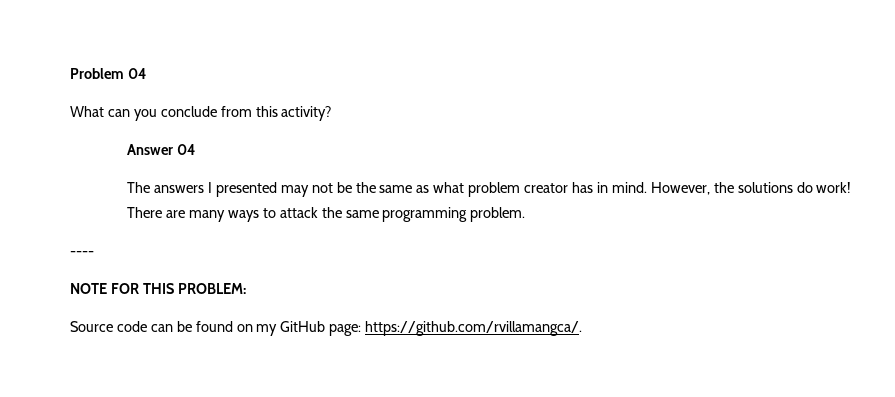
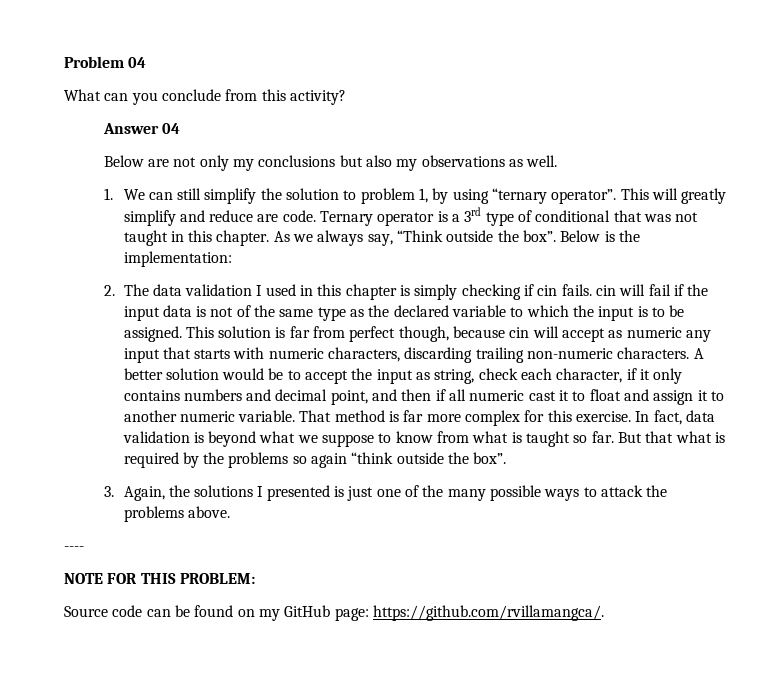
[127,182,852,197] [127,207,225,222] The answers I presented may not be the same as what problem creator has in mind. However, the solutions do work! There are many -> [103,155,558,171] [103,188,727,204] [123,207,699,226] [123,230,640,246] [123,251,232,267] [103,284,709,300] [123,305,685,321] [123,326,711,342] [123,347,704,363] [123,368,683,384] [123,389,724,405] [123,410,715,426] [122,431,725,447] [123,452,507,468] [103,485,542,501] Below are not only my conclusions but also my observations as well. // 1. We can still simplify the solution to problem 1, by using “ternary operator”. This will greatly simplify and reduce are code. Ternary operator is a 3rd type of conditional that was not taught in this chapter. As we always say, “Think outside the box”. Below is the implementation: // 2. The data validation I used in this chapter is simply checking if cin fails. cin will fail if the input data is not of the same type as the declared variable to which the input is to be assigned. This solution is far from perfect though, because cin will accept as numeric any input that starts with numeric characters, discarding trailing non-numeric characters. A better solution would be to accept the input as string, check each character, if it only contains numbers and decimal point, and then if all numeric cast it to float and assign it to another numeric variable. That method is far more complex for this exercise. In fact, data validation is beyond what we suppose to know from what is taught so far. But that what is required by the problems so again “think outside the box”. // 3. Again, the solutions I presented is just one of the many possible
[345,207,526,222] same programming problem. -> [123,506,230,522] problems above.

